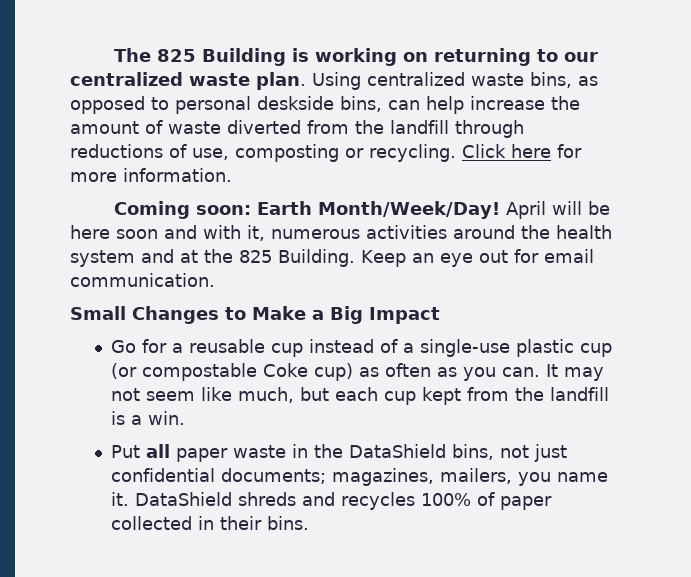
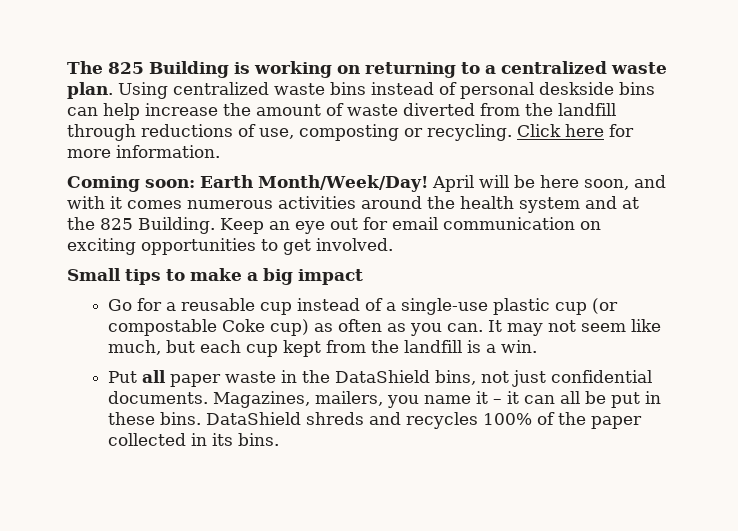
[564,52,599,62] our -> [485,65,496,74] a
[530,72,598,88] [70,96,169,114] bins, as opposed to -> [330,82,457,95] bins instead of
[340,96,382,112] bins, -> [619,82,655,95] bins
[116,229,158,239] soon -> [583,179,629,190] soon,
[247,225,265,241] it, -> [110,196,182,209] it comes
[70,273,215,287] [70,306,440,324] communication. // Small Changes to Make a Big Impact -> [443,217,601,230] [67,238,393,255] [67,268,363,285] communication on exciting opportunities to get involved. // Small tips to make a big impact
[220,468,434,486] documents; magazines, -> [108,391,311,408] documents. Magazines,
[110,492,129,506] it. -> [476,391,662,408] [108,412,202,425] it – it can all be put in these bins.
(495, 499) none -> [558,412,587,425] the
[219,516,262,530] their -> [212,433,234,446] its

